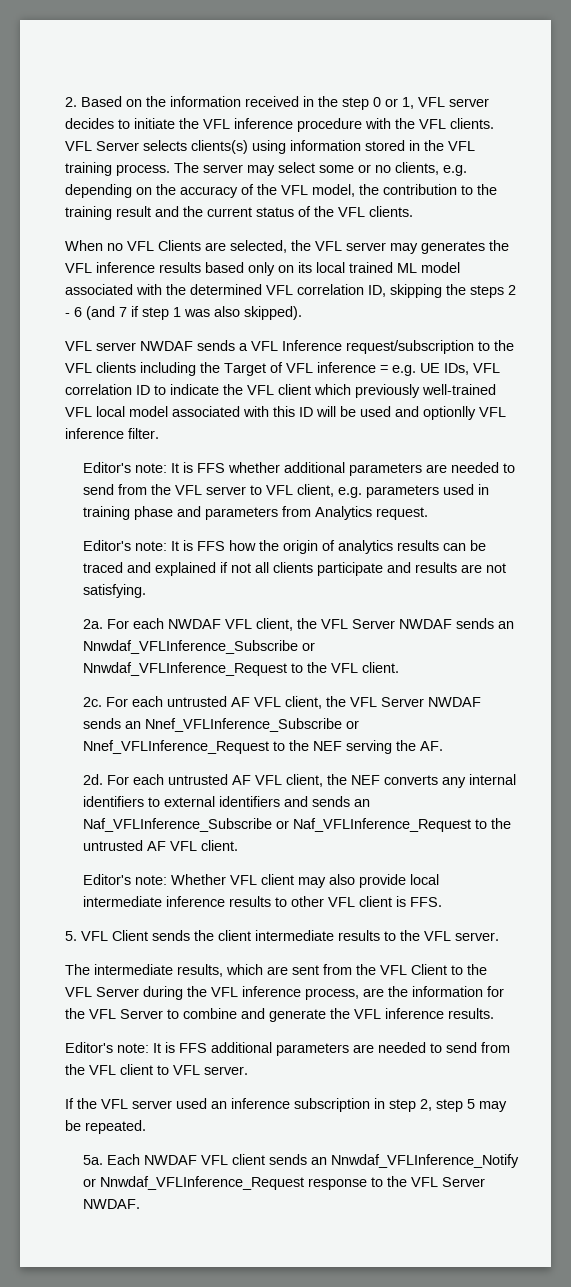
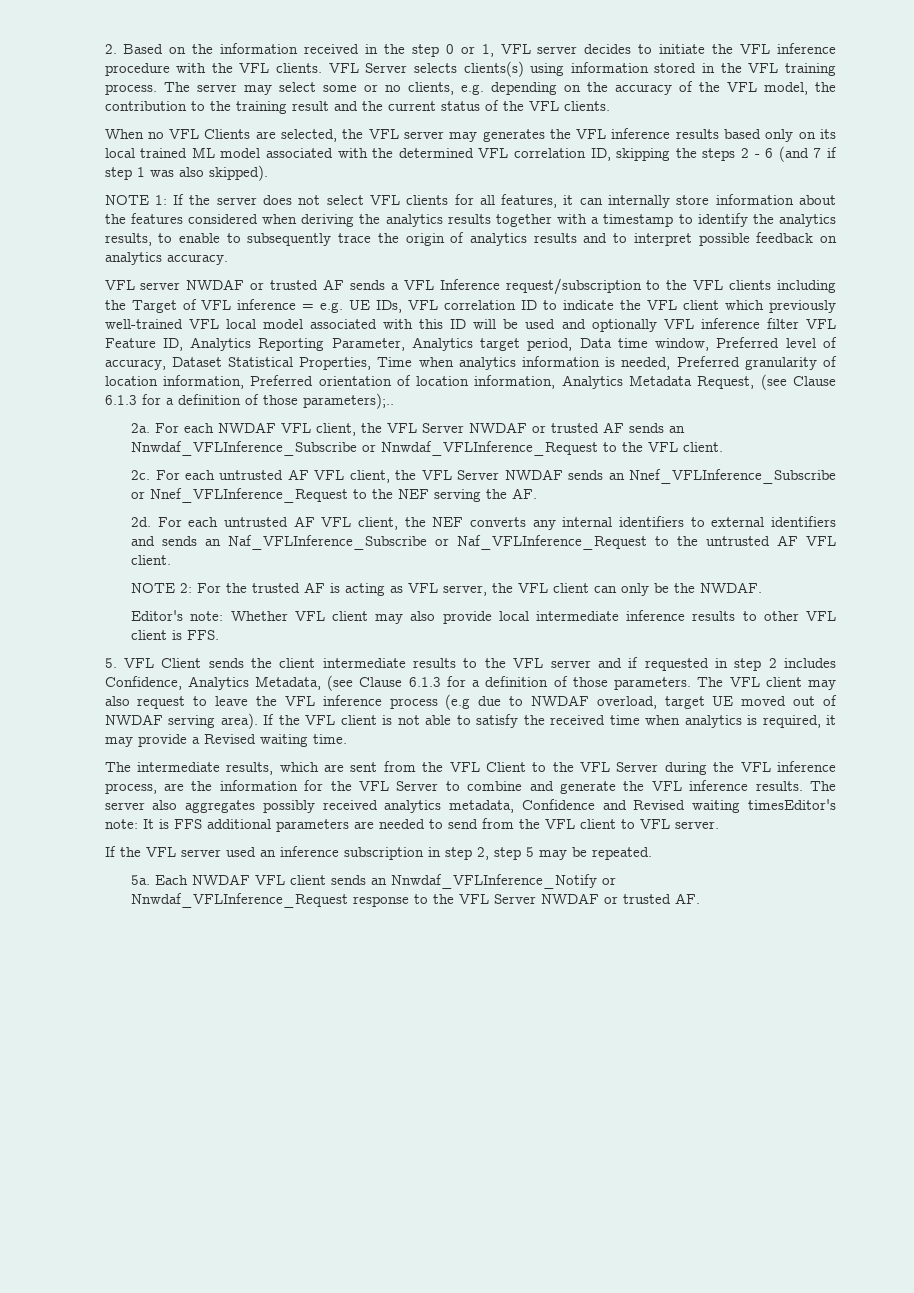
(303, 313) none -> [104,194,836,208] [104,213,836,227] [104,232,838,246] [104,252,228,265] // NOTE 1: If the server does not select VFL clients for all features, it can internally store information about the features considered when deriving the analytics results together with a timestamp to identify the analytics results, to enable to subsequently trace the origin of analytics results and to interpret possible feedback on analytics accuracy.
(194, 346) none -> [250,279,345,290] or trusted AF
[423,406,507,420] [65,428,160,439] [82,462,515,476] [82,484,489,498] [82,506,428,520] [82,540,486,554] [82,562,506,576] [82,584,146,598] optionlly VFL inference filter. // Editor's note: It is FFS whether additional parameters are needed to send from the VFL server to VFL client, e.g. parameters used in training phase and parameters from Analytics request. // Editor's note: It is FFS how the origin of analytics results can be traced and explained if not all clients participate and results are not satisfying. -> [591,318,836,332] [104,337,837,351] [104,356,838,370] [104,374,836,390] [104,393,394,409] optionally VFL inference filter VFL Feature ID, Analytics Reporting Parameter, Analytics target period, Data time window, Preferred level of accuracy, Dataset Statistical Properties, Time when analytics information is needed, Preferred granularity of location information, Preferred orientation of location information, Analytics Metadata Request, (see Clause 6.1.3 for a definition of those parameters);..
(452, 624) none -> [532,422,625,433] or trusted AF
(238, 845) none -> [131,582,763,596] // NOTE 2: For the trusted AF is acting as VFL server, the VFL client can only be the NWDAF.
[455,932,500,941] server. -> [550,657,836,671] [104,675,837,691] [104,694,838,710] [104,713,837,729] [104,734,347,747] server and if requested in step 2 includes Confidence, Analytics Metadata, (see Clause 6.1.3 for a definition of those parameters. The VFL client may also request to leave the VFL inference process (e.g due to NWDAF overload, target UE moved out of NWDAF serving area). If the VFL client is not able to satisfy the received time when analytics is required, it may provide a Revised waiting time.
[65,1042,114,1053] // Editor's -> [810,781,837,791] [104,799,837,813] The server also aggregates possibly received analytics metadata, Confidence and Revised waiting timesEditor's
[82,1199,140,1209] NWDAF. -> [541,893,701,904] NWDAF or trusted AF.

